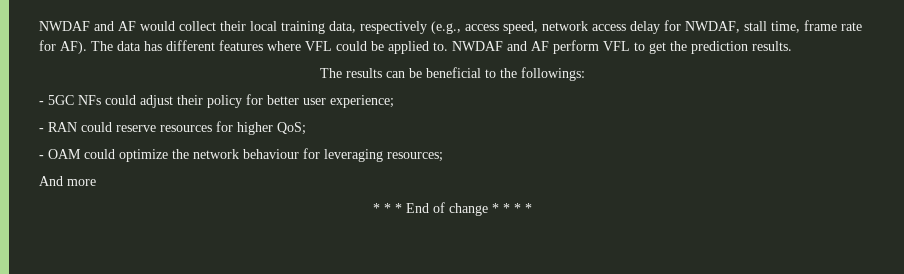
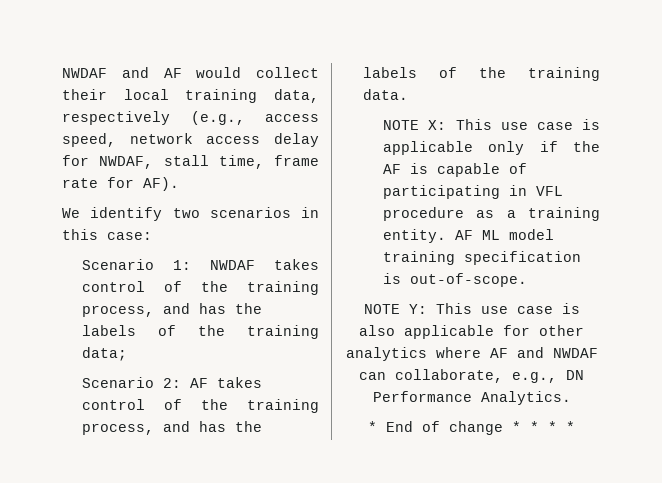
[91,40,792,54] [319,67,585,81] [39,94,394,108] [39,121,306,135] [39,148,443,162] [39,176,96,186] [372,203,391,213] The data has different features where VFL could be applied to. NWDAF and AF perform VFL to get the prediction results. // The results can be beneficial to the followings: // - 5GC NFs could adjust their policy for better user experience; // - RAN could reserve resources for higher QoS; // - OAM could optimize the network behaviour for leveraging resources; // And more // * * -> [62,207,319,221] [62,229,152,240] [82,259,319,270] [82,281,319,295] [82,303,263,317] [82,325,319,339] [82,347,128,361] [82,377,263,388] [82,399,319,413] [82,421,263,435] [363,67,600,81] [363,89,409,100] [383,119,600,130] [383,141,600,155] [383,163,528,177] [383,185,564,199] [383,207,600,221] [383,229,555,243] [383,251,582,265] [383,273,528,287] [363,303,580,314] [359,325,584,339] [345,347,598,361] [359,369,584,383] [372,391,571,405] // We identify two scenarios in this case: // Scenario 1: NWDAF takes control of the training process, and has the labels of the training data; // Scenario 2: AF takes control of the training process, and has the labels of the training data. // NOTE X: This use case is applicable only if the AF is capable of participating in VFL procedure as a training entity. AF ML model training specification is out-of-scope. // NOTE Y: This use case is also applicable for other analytics where AF and NWDAF can collaborate, e.g., DN Performance Analytics. //

